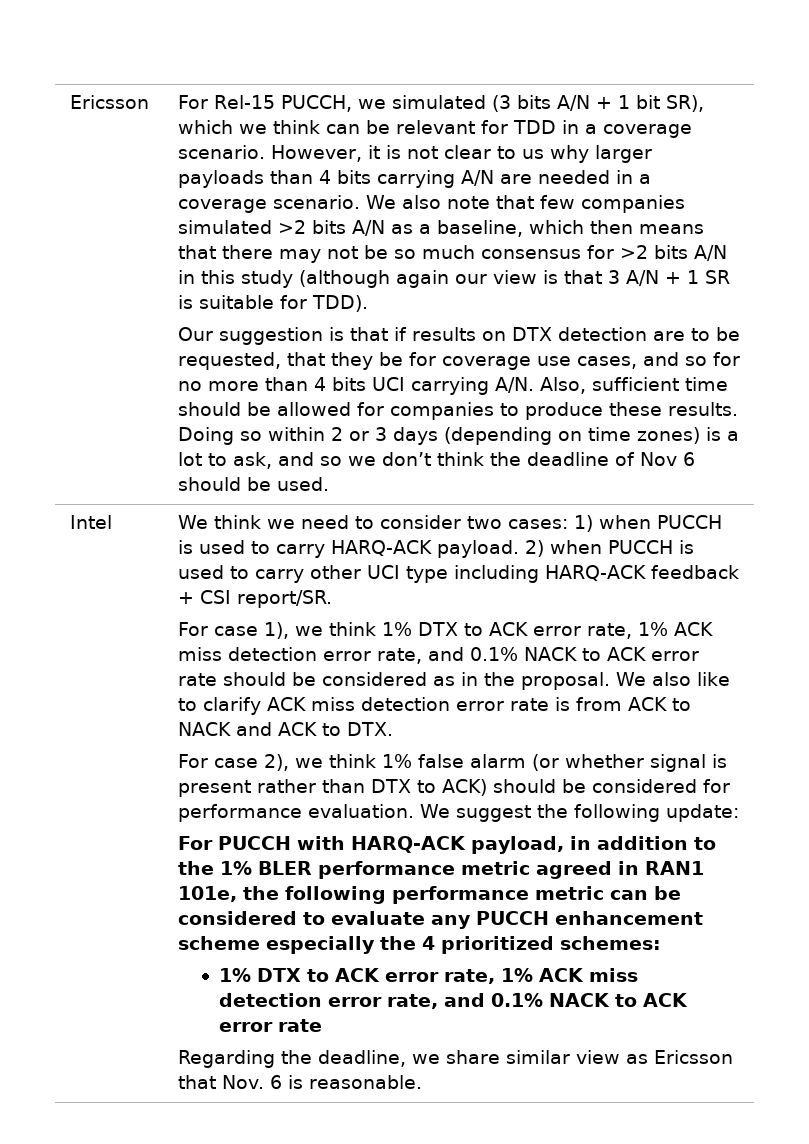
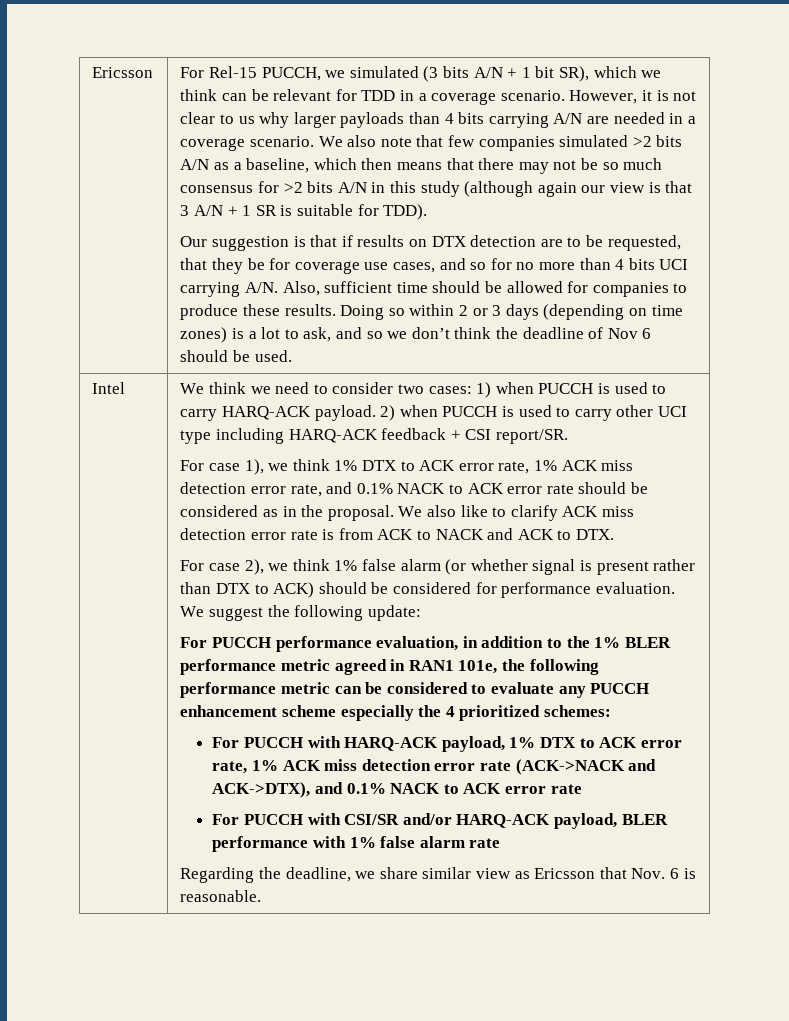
[297,836,565,854] with HARQ-ACK payload, -> [275,636,459,652] performance evaluation,
(661, 943) none -> [212,736,505,752] For PUCCH with HARQ-ACK payload,
[387,993,689,1009] [219,1019,323,1032] rate, and 0.1% NACK to ACK error rate -> [479,759,657,775] [212,782,582,798] [212,813,668,829] [212,836,501,852] rate (ACK->NACK and ACK->DTX), and 0.1% NACK to ACK error rate // For PUCCH with CSI/SR and/or HARQ-ACK payload, BLER performance with 1% false alarm rate

